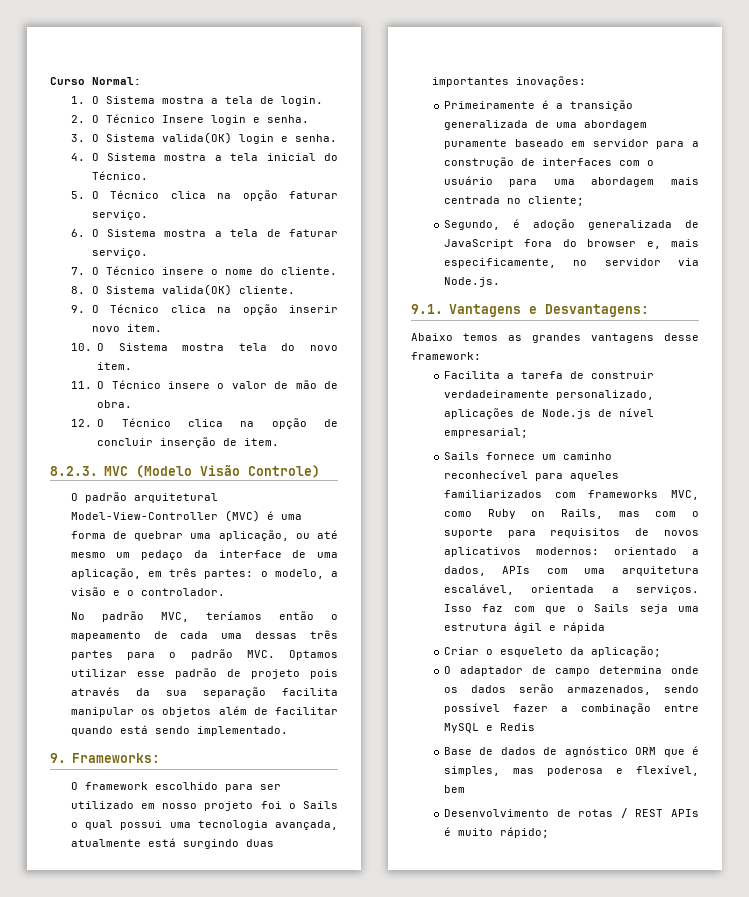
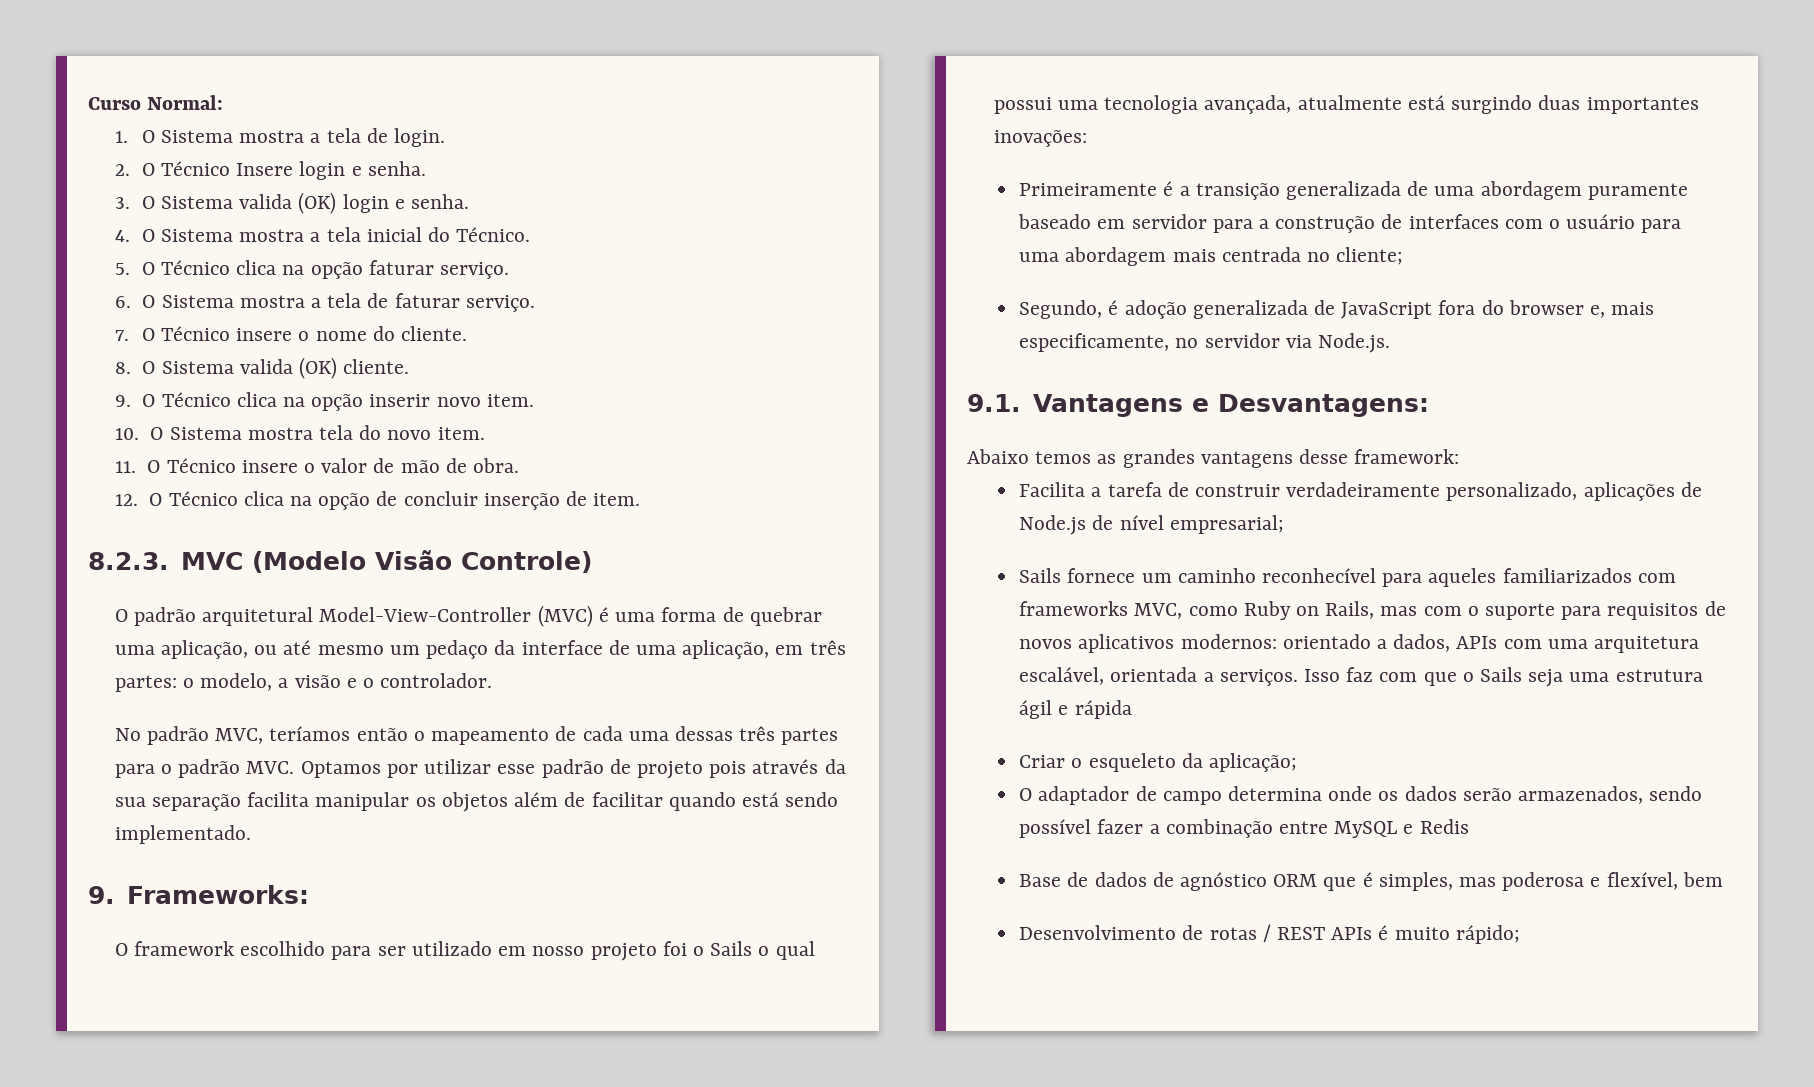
[161,132,232,144] valida(OK) -> [239,192,337,214] valida (OK)
[161,284,232,296] valida(OK) -> [239,357,337,379] valida (OK)
(338, 655) none -> [386,764,418,778] por

